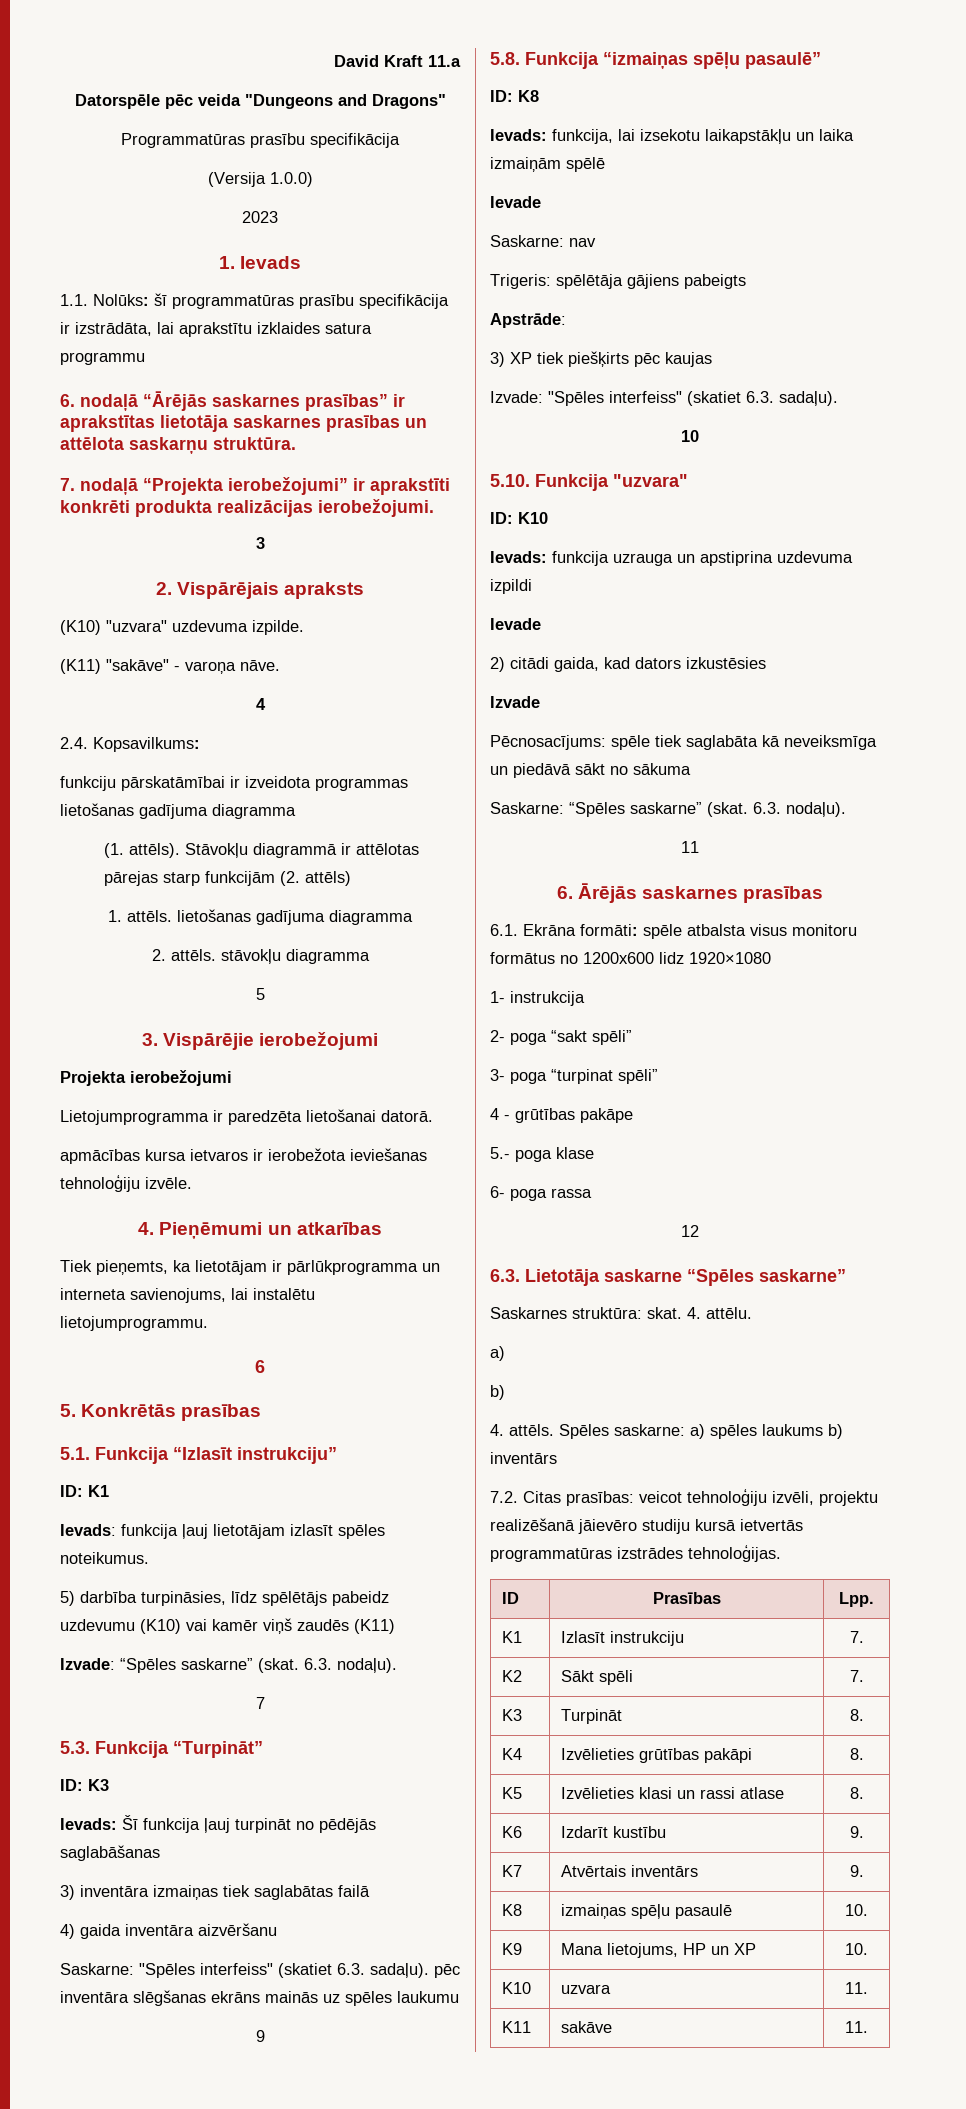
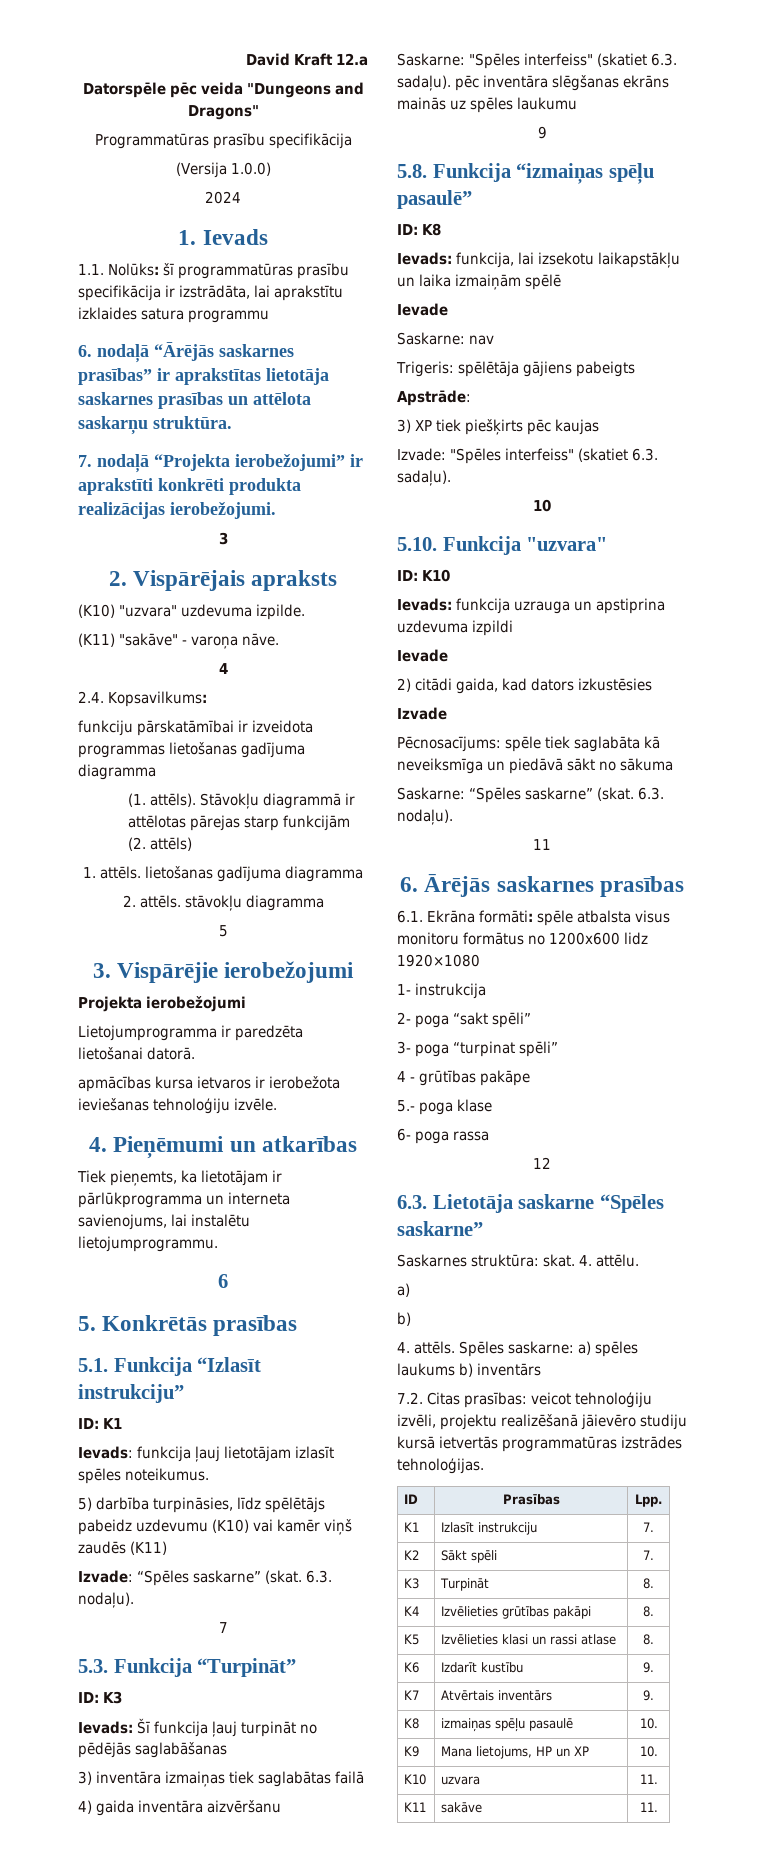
[428,55,461,67] 11.a -> [336,53,368,66] 12.a
[242,211,278,223] 2023 -> [205,191,241,204] 2024

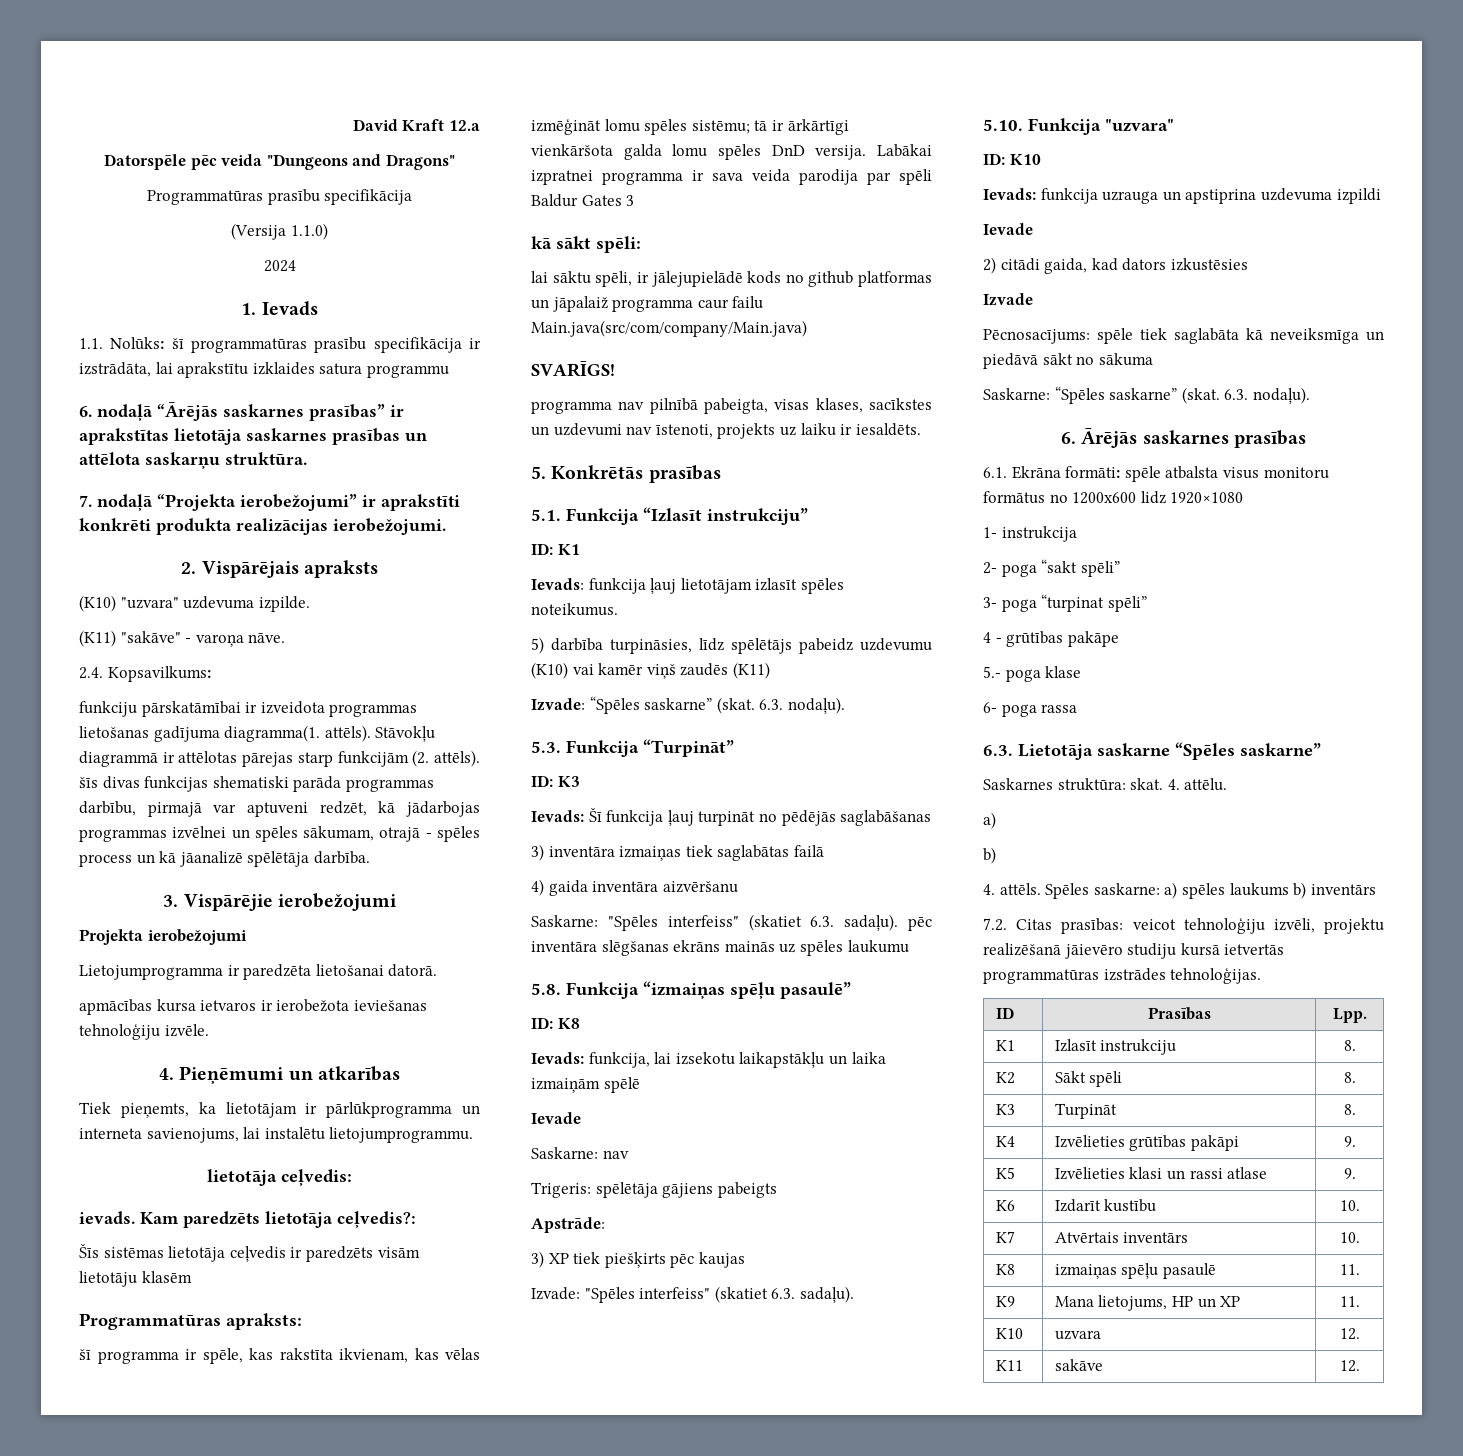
[230,162,271,176] 1.0.0) -> [290,223,328,240] 1.1.0)
[218,532,228,545] // 3 -> (446, 526) none
[218,663,228,674] // 4 -> (286, 638) none
[78,764,156,780] [127,793,146,807] diagramma // (1. -> [224,725,321,742] diagramma(1.
[149,837,192,851] [83,866,363,882] [122,895,324,911] [218,925,228,937] attēls) // 1. attēls. lietošanas gadījuma diagramma // 2. attēls. stāvokļu diagramma // 5 -> [434,750,480,767] [79,776,434,792] [79,801,480,817] [79,826,480,842] [79,851,370,867] attēls). šīs divas funkcijas shematiski parāda programmas darbību, pirmajā var aptuveni redzēt, kā jādarbojas programmas izvēlnei un spēles sākumam, otrajā - spēles process un kā jāanalizē spēlētāja darbība.
[218,1274,228,1288] 6 -> [207,1169,352,1186] [79,1211,416,1228] [79,1244,420,1262] [79,1271,192,1287] [79,1313,302,1330] [79,1348,480,1364] [531,119,849,135] [531,144,932,160] [531,169,932,185] [531,194,635,207] [531,236,641,253] [531,271,932,287] [531,296,764,312] [531,320,807,337] [531,361,615,377] [531,398,932,414] [531,423,921,439] lietotāja ceļvedis: // ievads. Kam paredzēts lietotāja ceļvedis?: // Šīs sistēmas lietotāja ceļvedis ir paredzēts visām lietotāju klasēm // Programmatūras apraksts: // šī programma ir spēle, kas rakstīta ikvienam, kas vēlas izmēģināt lomu spēles sistēmu; tā ir ārkārtīgi vienkāršota galda lomu spēles DnD versija. Labākai izpratnei programma ir sava veida parodija par spēli Baldur Gates 3 // kā sākt spēli: // lai sāktu spēli, ir jālejupielādē kods no github platformas un jāpalaiž programma caur failu Main.java(src/com/company/Main.java) // SVARĪGS! // programma nav pilnībā pabeigta, visas klases, sacīkstes un uzdevumi nav īstenoti, projekts uz laiku ir iesaldēts.
[218,1622,228,1633] // 7 -> (845, 705) none
[537,126,547,139] // 9 -> (909, 946) none
[533,499,551,512] // 10 -> (854, 1294) none
[533,839,551,850] // 11 -> (1310, 395) none
[533,1157,551,1169] // 12 -> (1078, 708) none
[643,1522,654,1532] 7. -> [1343,1040,1356,1051] 8.
[643,1550,654,1560] 7. -> [1343,1072,1356,1083] 8.
[643,1606,654,1617] 8. -> [1343,1136,1356,1147] 9.
[643,1634,654,1645] 8. -> [1343,1168,1356,1179] 9.
[643,1662,654,1673] 9. -> [1339,1200,1360,1211] 10.
[643,1690,654,1701] 9. -> [1339,1232,1360,1243] 10.
[639,1718,658,1729] 10. -> [1339,1264,1360,1275] 11.
[639,1746,658,1757] 10. -> [1339,1296,1360,1307] 11.
[639,1774,658,1784] 11. -> [1339,1328,1360,1340] 12.
[639,1802,658,1812] 11. -> [1339,1360,1360,1372] 12.

